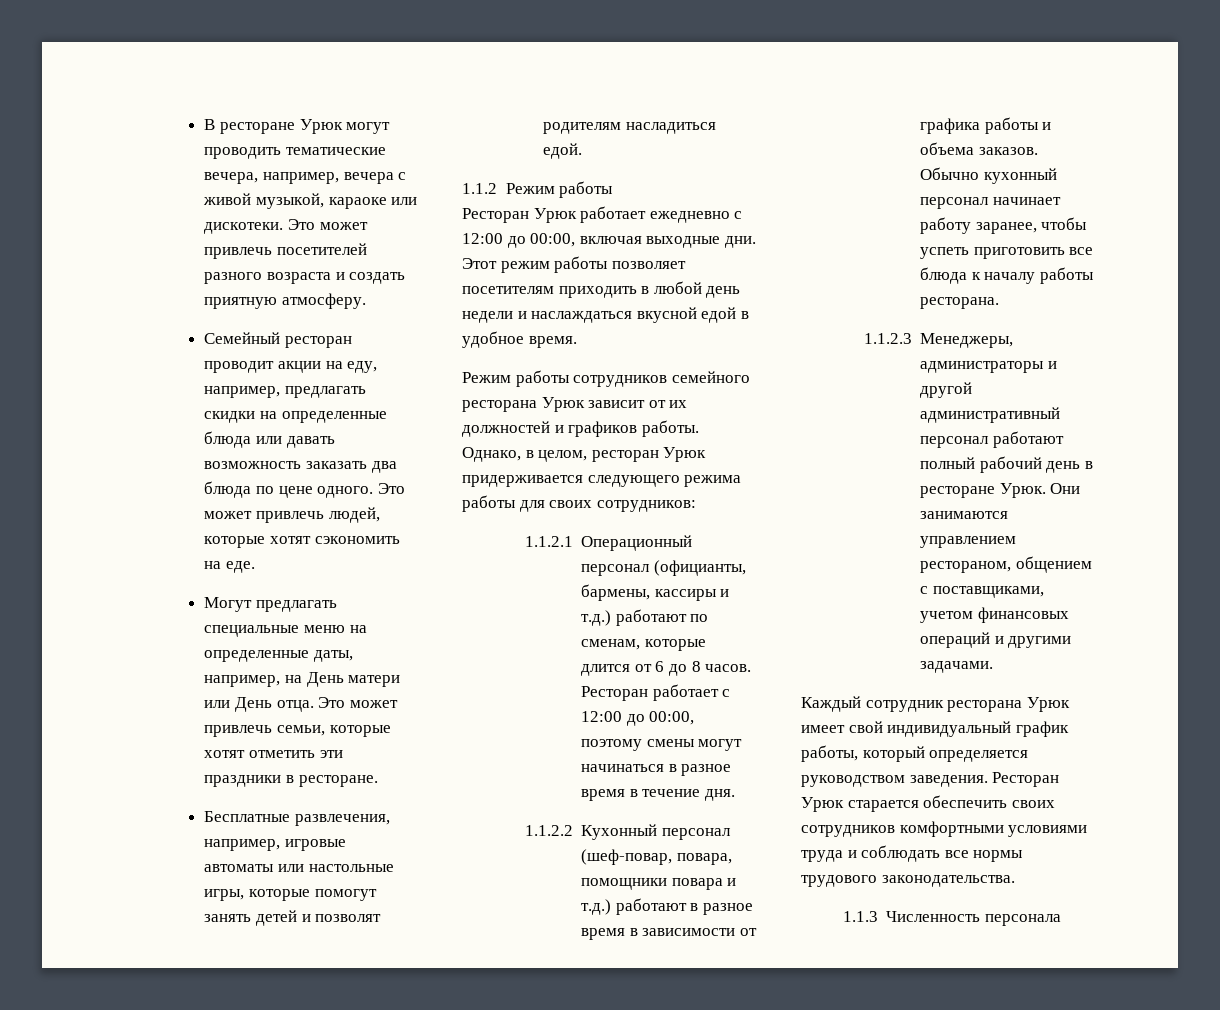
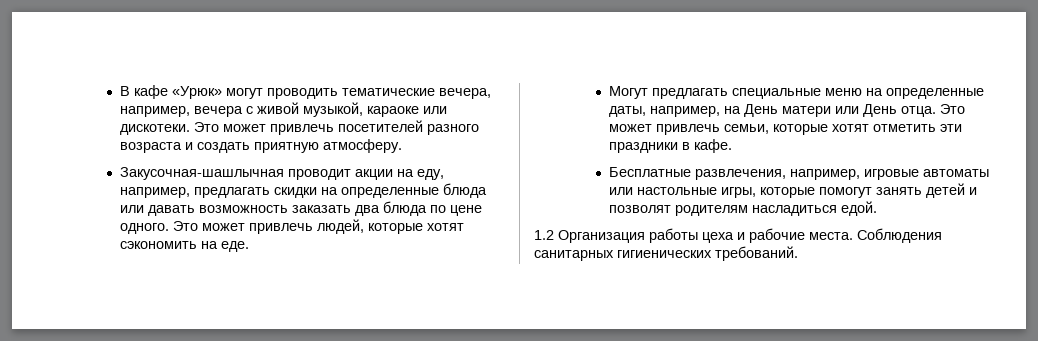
[220,119,343,134] ресторане Урюк -> [133,85,222,99] кафе «Урюк»
[204,332,353,348] Семейный ресторан -> [119,167,284,180] Закусочная-шашлычная
[298,775,378,787] ресторане. -> [693,139,732,153] кафе.
[462,181,614,198] [462,206,743,223] [462,233,756,248] [462,256,686,273] [462,281,741,298] [462,307,749,323] [462,331,577,348] [462,370,750,387] [462,397,688,412] [462,420,699,437] [462,447,707,462] [462,475,742,487] [462,495,696,512] [524,535,693,551] [581,560,746,576] [581,584,730,601] [581,609,709,626] [581,639,706,651] [581,661,752,676] [581,684,731,701] [581,711,695,726] [581,739,743,751] [581,764,732,776] [581,789,736,801] [524,824,731,840] [581,849,732,865] [581,878,737,890] [581,898,754,915] [581,928,758,940] [920,117,1052,134] [920,142,1038,155] [920,167,1057,184] [920,197,1061,209] [920,217,1088,234] [920,247,1094,259] [920,267,1095,284] [920,297,1000,309] [863,333,1014,348] [920,361,1057,373] [920,382,973,398] [920,407,1061,423] [920,431,1064,448] [920,456,1094,473] [920,483,1081,498] [920,511,1009,519] [920,536,1017,548] [920,556,1092,573] [920,586,1044,598] [920,607,1069,623] [920,632,1072,648] [920,661,994,673] [801,696,1070,712] [801,721,1069,737] [801,745,1029,762] [801,772,1060,787] [801,795,1055,812] [801,821,1088,837] [801,845,1024,862] [801,875,1015,887] [842,911,1061,926] 1.1.2 Режим работы // Ресторан Урюк работает ежедневно с 12:00 до 00:00, включая выходные дни. Этот режим работы позволяет посетителям приходить в любой день недели и наслаждаться вкусной едой в удобное время. // Режим работы сотрудников семейного ресторана Урюк зависит от их должностей и графиков работы. Однако, в целом, ресторан Урюк придерживается следующего режима работы для своих сотрудников: // 1.1.2.1 Операционный персонал (официанты, бармены, кассиры и т.д.) работают по сменам, которые длится от 6 до 8 часов. Ресторан работает с 12:00 до 00:00, поэтому смены могут начинаться в разное время в течение дня. // 1.1.2.2 Кухонный персонал (шеф-повар, повара, помощники повара и т.д.) работают в разное время в зависимости от графика работы и объема заказов. Обычно кухонный персонал начинает работу заранее, чтобы успеть приготовить все блюда к началу работы ресторана. // 1.1.2.3 Менеджеры, администраторы и другой административный персонал работают полный рабочий день в ресторане Урюк. Они занимаются управлением рестораном, общением с поставщиками, учетом финансовых операций и другими задачами. // Каждый сотрудник ресторана Урюк имеет свой индивидуальный график работы, который определяется руководством заведения. Ресторан Урюк старается обеспечить своих сотрудников комфортными условиями труда и соблюдать все нормы трудового законодательства. // 1.1.3 Численность персонала -> [534,228,942,243] [534,246,798,261] 1.2 Организация работы цеха и рабочие места. Соблюдения санитарных гигиенических требований.

